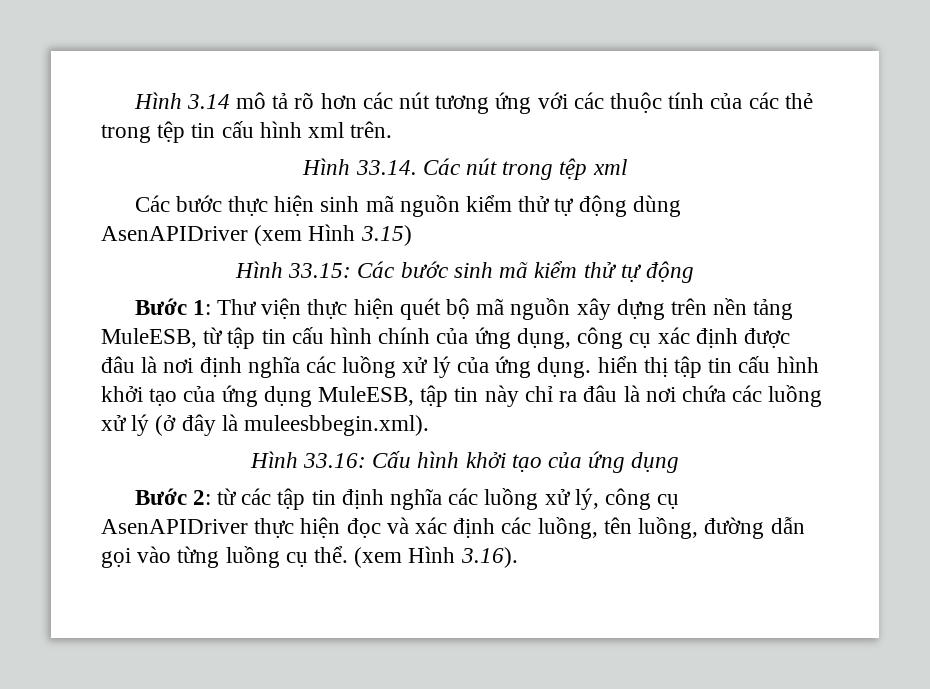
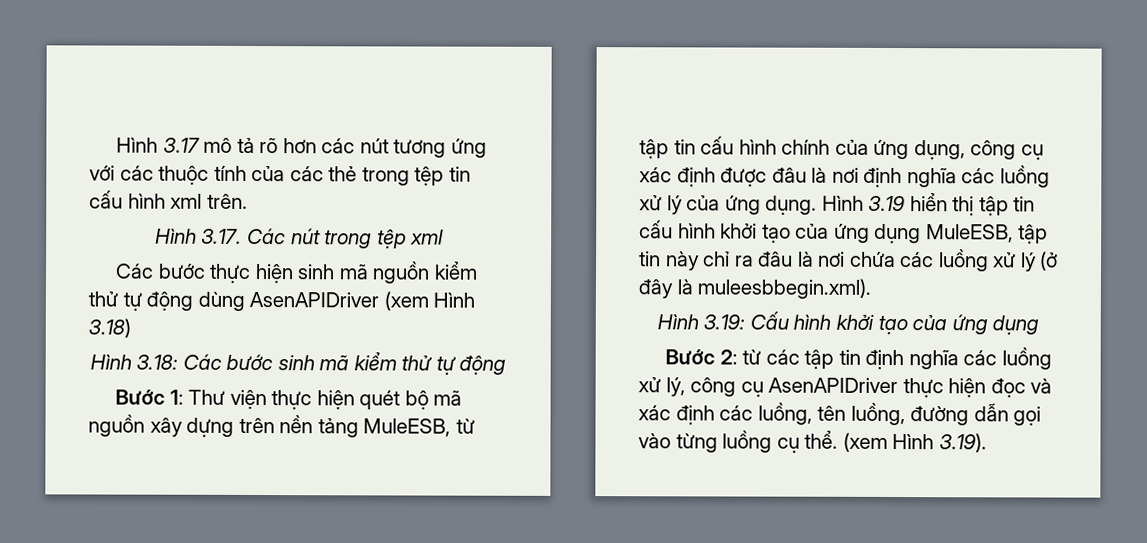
[133,92,230,109] Hình 3.14 -> [116,137,200,153] Hình 3.17
[355,160,417,175] 33.14. -> [201,228,243,244] 3.17.
[360,225,412,246] [235,261,352,278] 3.15) // Hình 33.15: -> [88,318,131,338] [89,354,179,370] 3.18) // Hình 3.18:
(592, 367) none -> [821,195,907,212] Hình 3.19
[302,453,366,468] 33.16: -> [703,314,746,330] 3.19:
[460,547,518,568] 3.16). -> [938,433,987,453] 3.19).

